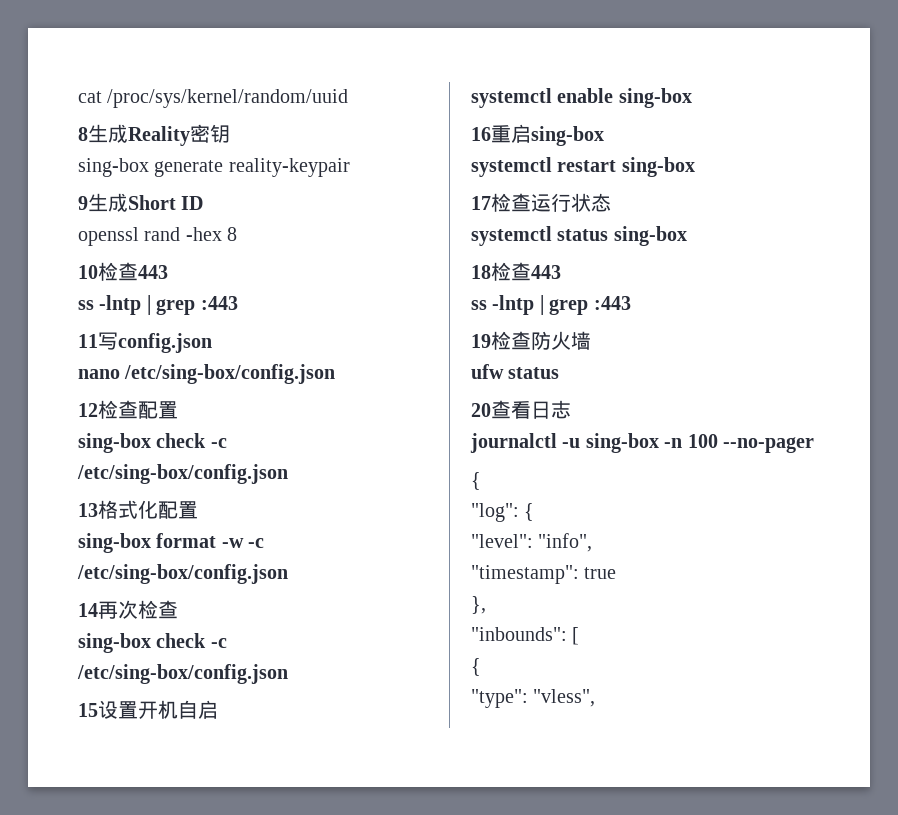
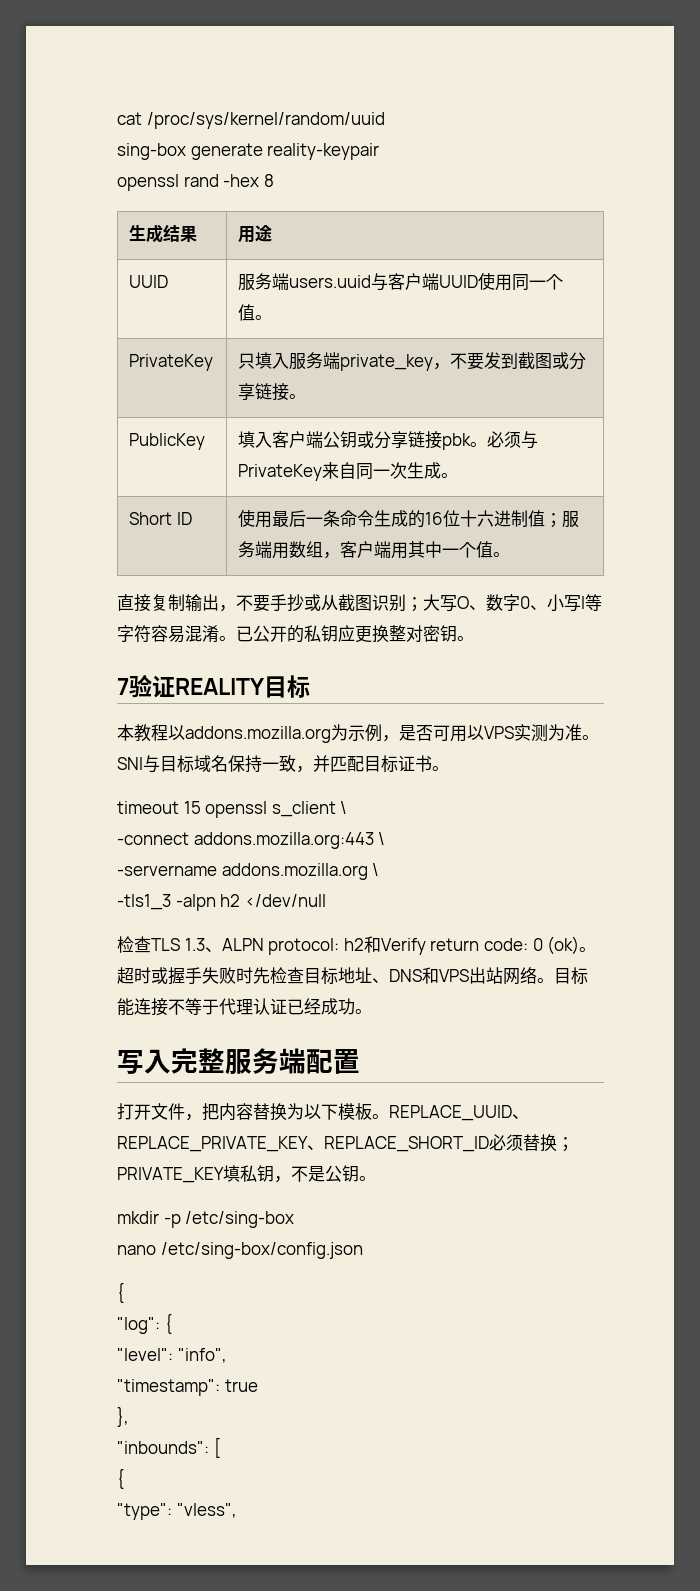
[78,124,230,146] // 8生成Reality密钥 -> (385, 120) none
[78,193,204,212] // 9生成Short ID -> (380, 151) none
[78,262,168,281] [78,295,238,315] [78,332,212,353] [78,364,336,384] [78,400,178,419] [78,433,227,453] [77,464,288,484] [78,500,198,519] [78,533,265,553] [77,564,288,584] [78,600,178,619] [78,633,227,653] [77,664,288,684] [78,700,218,719] [471,88,692,108] [471,124,604,146] [471,157,695,177] [471,193,611,212] [471,226,687,246] [471,262,561,281] [471,295,631,315] [471,331,591,350] [471,364,560,379] [471,400,571,419] [470,433,814,453] // 10检查443 // ss -lntp | grep :443 // 11写config.json // nano /etc/sing-box/config.json // 12检查配置 // sing-box check -c /etc/sing-box/config.json // 13格式化配置 // sing-box format -w -c /etc/sing-box/config.json // 14再次检查 // sing-box check -c /etc/sing-box/config.json // 15设置开机自启 // systemctl enable sing-box // 16重启sing-box // systemctl restart sing-box // 17检查运行状态 // systemctl status sing-box // 18检查443 // ss -lntp | grep :443 // 19检查防火墙 // ufw status // 20查看日志 // journalctl -u sing-box -n 100 --no-pager -> [129,224,198,243] [238,225,273,243] [129,275,169,288] [238,272,564,291] [238,304,273,321] [129,354,214,371] [238,352,587,371] [238,383,307,401] [129,433,206,450] [238,431,539,450] [238,462,459,481] [129,512,192,525] [238,509,580,528] [238,541,511,559] [117,594,602,612] [117,625,474,643] [117,674,310,698] [117,724,599,743] [117,755,449,773] [117,801,348,818] [117,832,386,849] [117,863,380,880] [117,894,326,911] [117,936,597,955] [117,967,588,985] [117,998,372,1016] [117,1048,360,1075] [117,1103,529,1121] [117,1134,574,1152] [117,1165,376,1183] [117,1211,295,1228] [117,1242,363,1259] // 生成结果 | 用途 // UUID | 服务端users.uuid与客户端UUID使用同一个值。 // PrivateKey | 只填入服务端private_key，不要发到截图或分享链接。 // PublicKey | 填入客户端公钥或分享链接pbk。必须与PrivateKey来自同一次生成。 // Short ID | 使用最后一条命令生成的16位十六进制值；服务端用数组，客户端用其中一个值。 // 直接复制输出，不要手抄或从截图识别；大写O、数字0、小写l等字符容易混淆。已公开的私钥应更换整对密钥。 // 7验证REALITY目标 // 本教程以addons.mozilla.org为示例，是否可用以VPS实测为准。SNI与目标域名保持一致，并匹配目标证书。 // timeout 15 openssl s_client \ // -connect addons.mozilla.org:443 \ // -servername addons.mozilla.org \ // -tls1_3 -alpn h2 </dev/null // 检查TLS 1.3、ALPN protocol: h2和Verify return code: 0 (ok)。超时或握手失败时先检查目标地址、DNS和VPS出站网络。目标能连接不等于代理认证已经成功。 // 写入完整服务端配置 // 打开文件，把内容替换为以下模板。REPLACE_UUID、REPLACE_PRIVATE_KEY、REPLACE_SHORT_ID必须替换；PRIVATE_KEY填私钥，不是公钥。 // mkdir -p /etc/sing-box // nano /etc/sing-box/config.json

